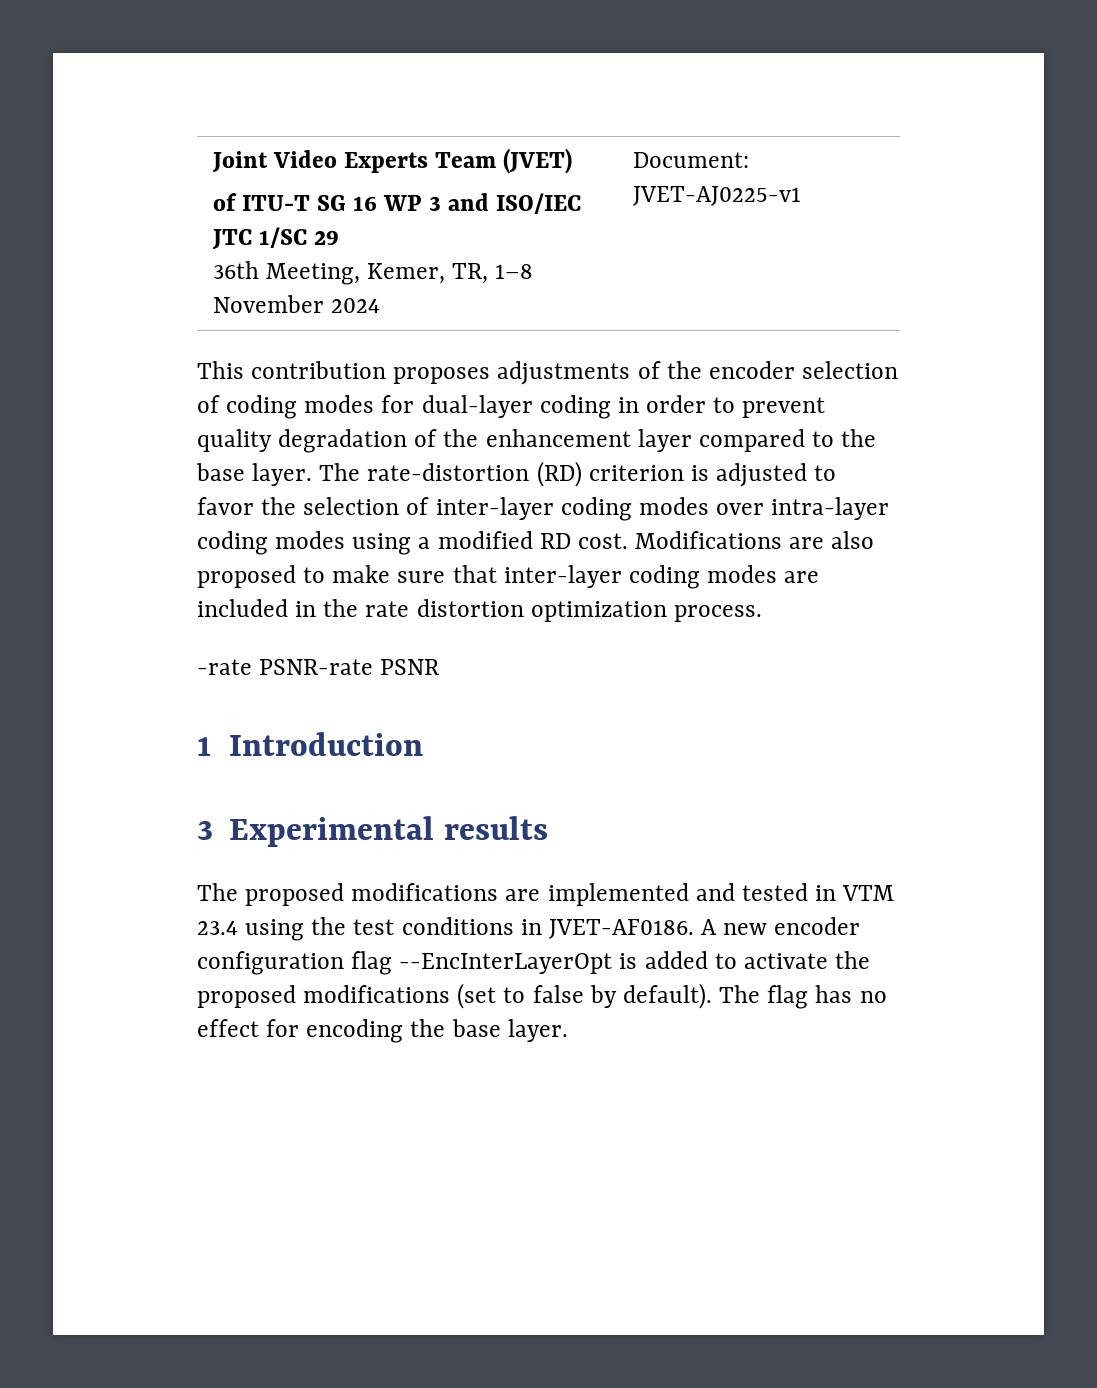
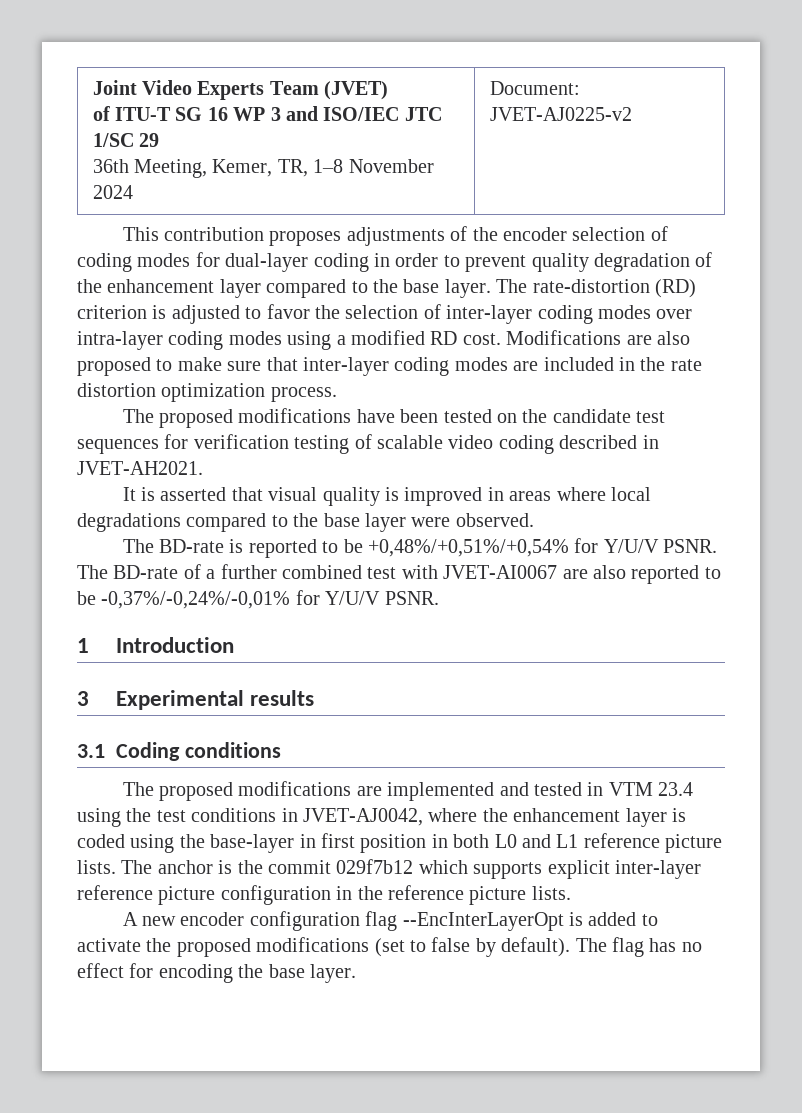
[632,186,801,206] JVET-AJ0225-v1 -> [489,107,632,121] JVET-AJ0225-v2
[197,659,440,675] -rate PSNR-rate PSNR -> [122,408,666,428] [77,434,659,454] [77,461,203,475] [122,487,652,506] [77,513,534,532] [122,538,718,558] [77,564,721,584] [77,590,439,609] The proposed modifications have been tested on the candidate test sequences for verification testing of scalable video coding described in JVET-AH2021. // It is asserted that visual quality is improved in areas where local degradations compared to the base layer were observed. // The BD-rate is reported to be +0,48%/+0,51%/+0,54% for Y/U/V PSNR. The BD-rate of a further combined test with JVET-AI0067 are also reported to be -0,37%/-0,24%/-0,01% for Y/U/V PSNR.
(549, 828) none -> [77,742,282,761] // 3.1 Coding conditions
[548,919,694,939] JVET-AF0186. -> [303,808,686,827] [77,833,723,853] [77,859,701,879] [77,885,571,905] JVET-AJ0042, where the enhancement layer is coded using the base-layer in first position in both L0 and L1 reference picture lists. The anchor is the commit 029f7b12 which supports explicit inter-layer reference picture configuration in the reference picture lists. //

